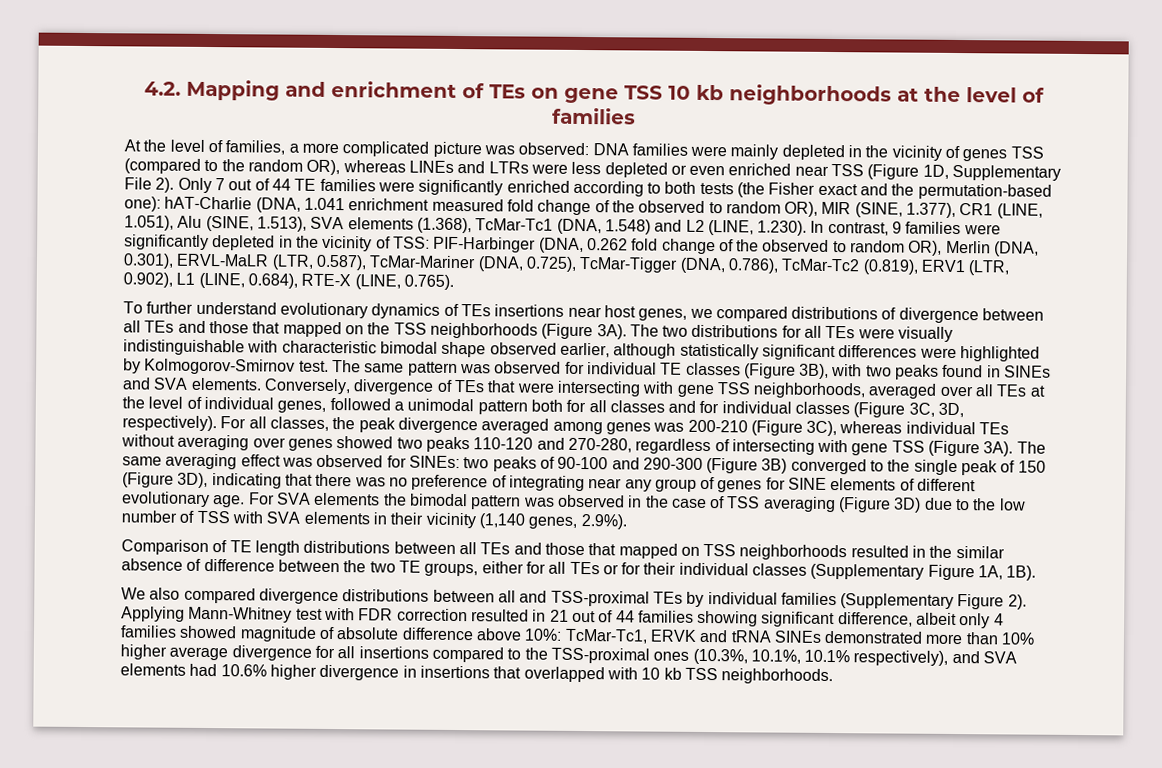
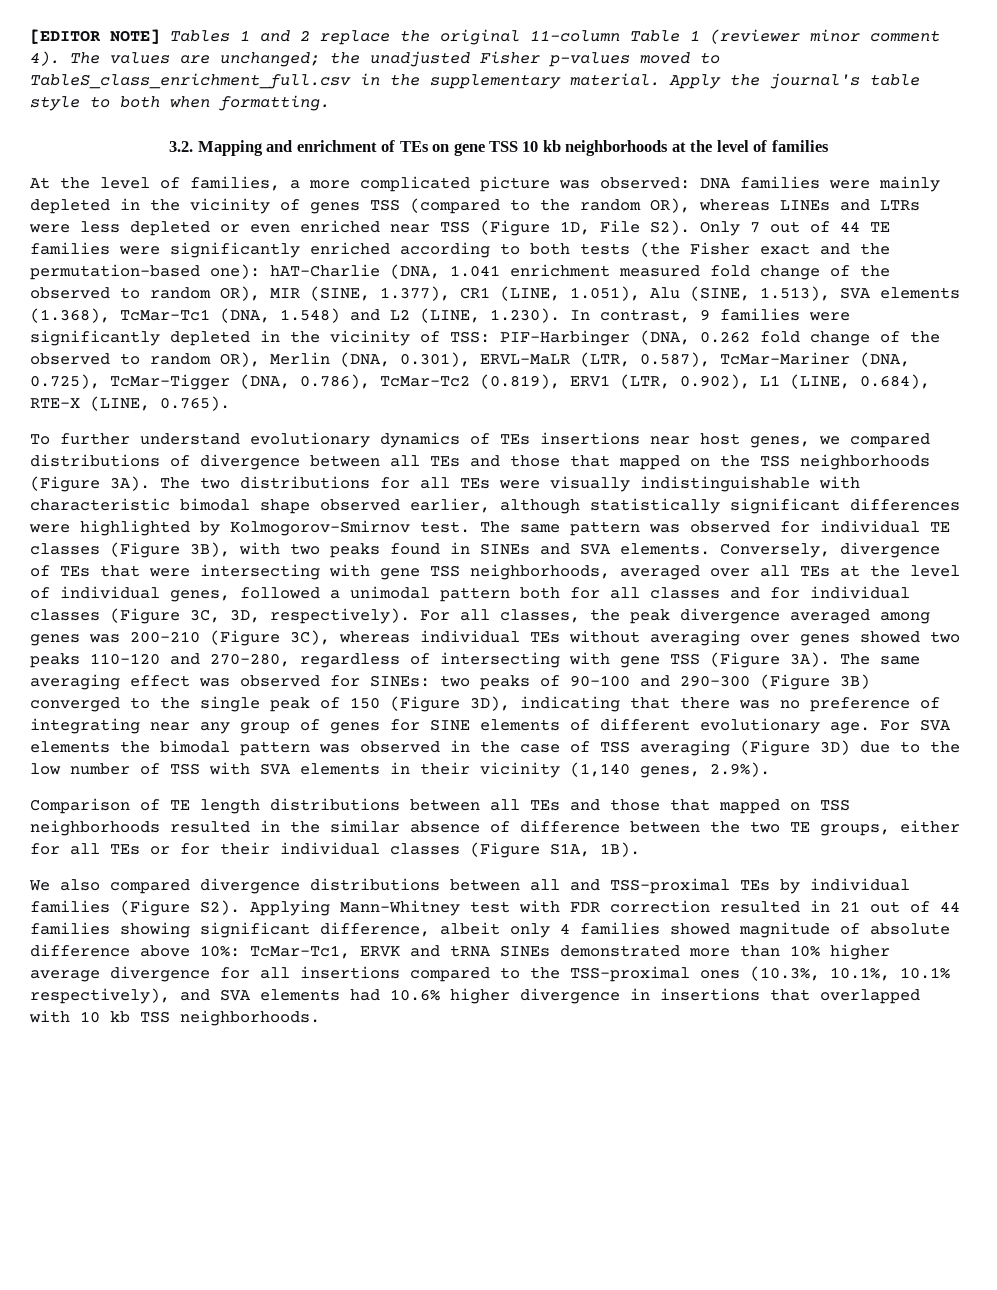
[144,81,181,96] 4.2. -> [30,29,940,45] [30,51,720,67] [30,73,920,89] [30,95,330,111] [169,141,194,152] [EDITOR NOTE] Tables 1 and 2 replace the original 11-column Table 1 (reviewer minor comment 4). The values are unchanged; the unadjusted Fisher p-values moved to TableS_class_enrichment_full.csv in the supplementary material. Apply the journal's table style to both when formatting. // 3.2.
[952,164,1062,181] [124,177,175,193] Supplementary File 2). -> [600,220,690,235] File S2).
[810,563,1004,581] (Supplementary Figure 1A, -> [470,842,590,858] (Figure S1A,
[840,593,1027,610] (Supplementary Figure 2). -> [120,900,240,916] (Figure S2).

